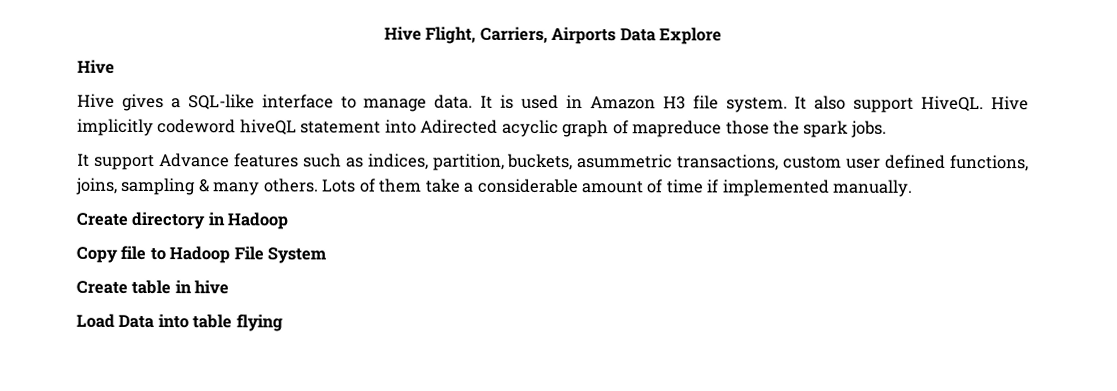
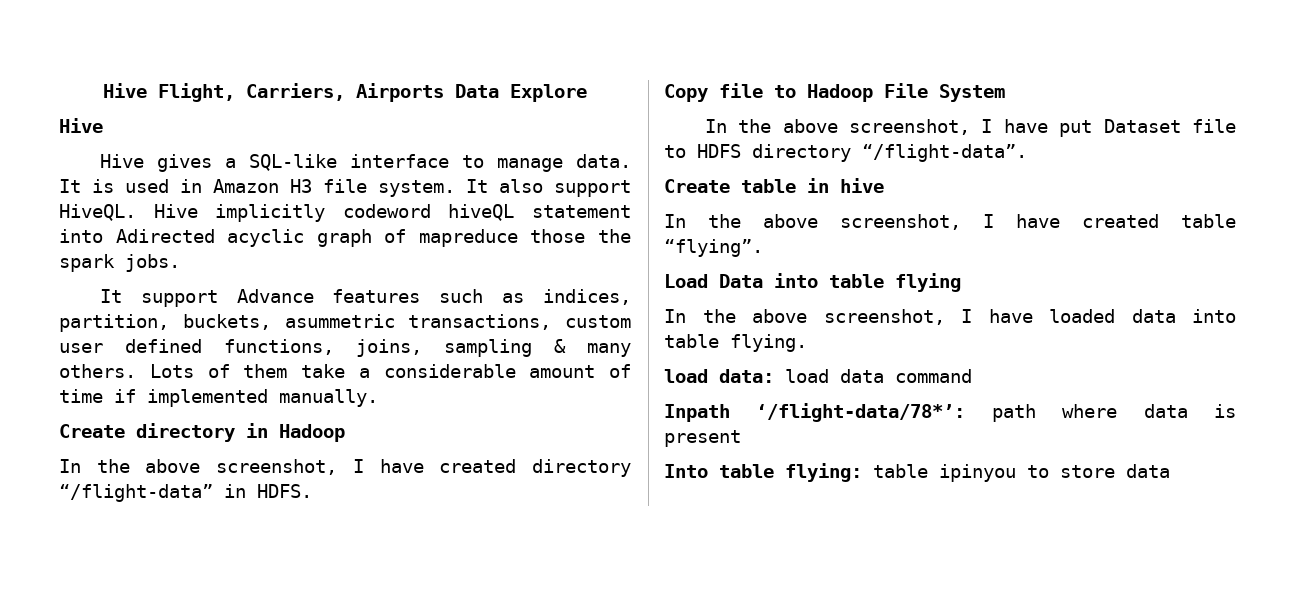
(289, 221) none -> [59,459,631,477] [59,484,312,502] // In the above screenshot, I have created directory “/flight-data” in HDFS.
[76,279,230,295] Create table in hive -> [704,119,1236,137] [664,144,1027,162] [664,178,884,193] [664,214,1236,230] [664,239,763,257] In the above screenshot, I have put Dataset file to HDFS directory “/flight-data”. // Create table in hive // In the above screenshot, I have created table “flying”.
(283, 323) none -> [664,309,1236,325] [664,334,807,352] [664,369,972,383] [664,403,1236,422] [664,430,741,447] [664,463,1170,482] // In the above screenshot, I have loaded data into table flying. // load data: load data command // Inpath ‘/flight-data/78*’: path where data is present // Into table flying: table ipinyou to store data

